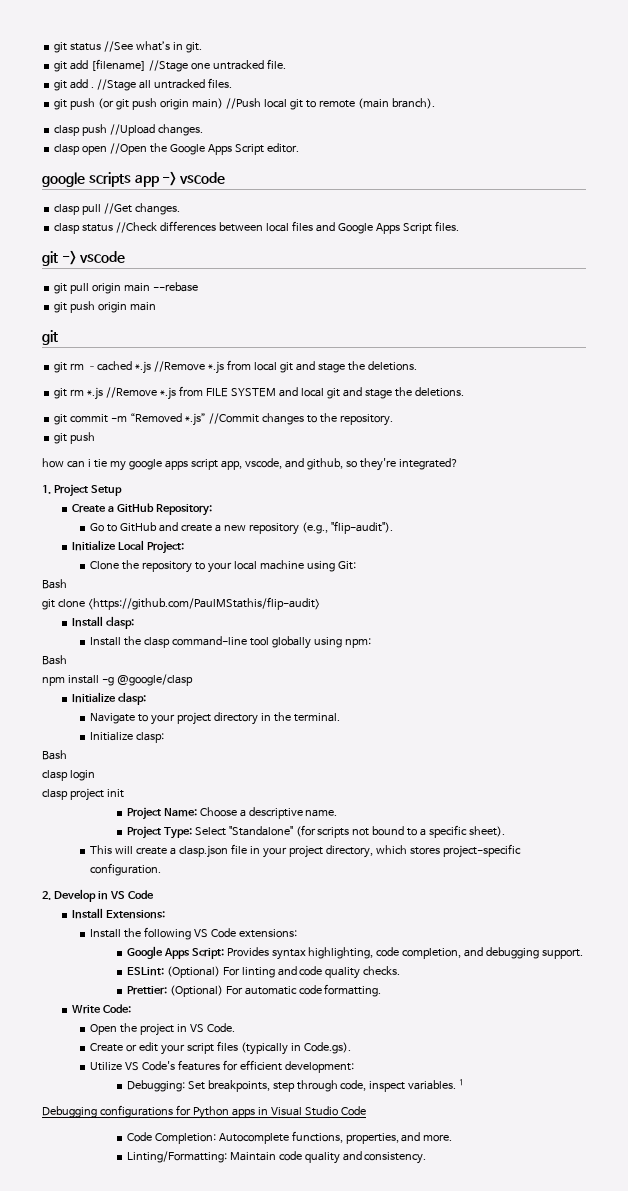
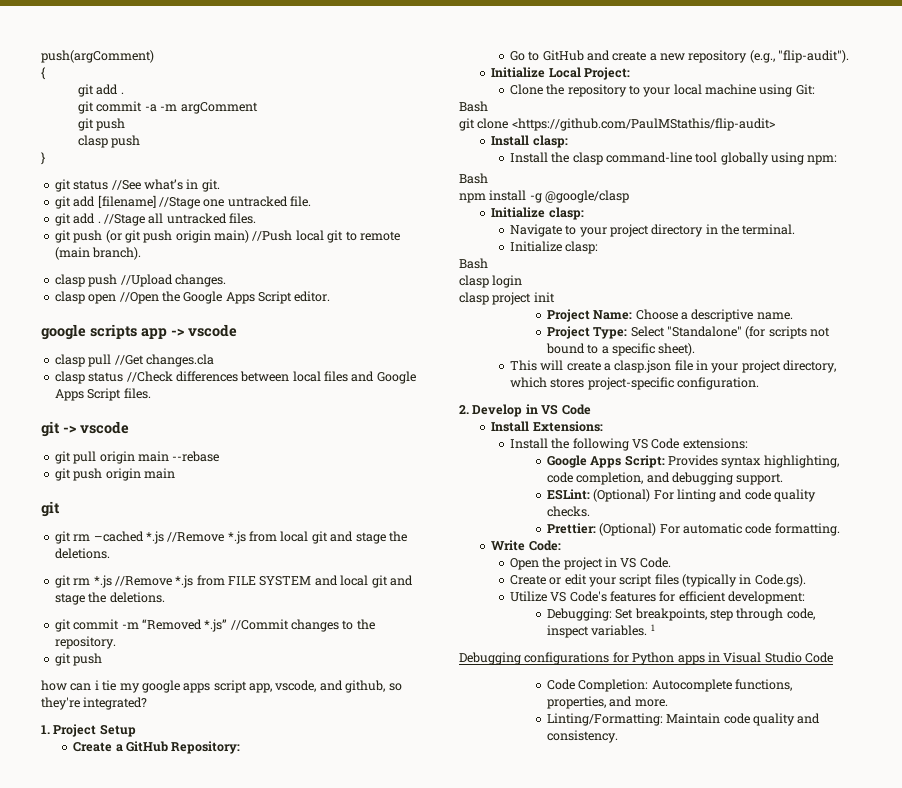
(54, 47) none -> [41,50,154,63] [41,67,46,80] [78,84,124,97] [78,101,258,114] [78,118,126,131] [78,135,141,148] [41,152,45,165] push(argComment) // { // git add . // git commit -a -m argComment // git push // clasp push // } //
[135,203,181,215] changes. -> [145,354,214,367] changes.cla

